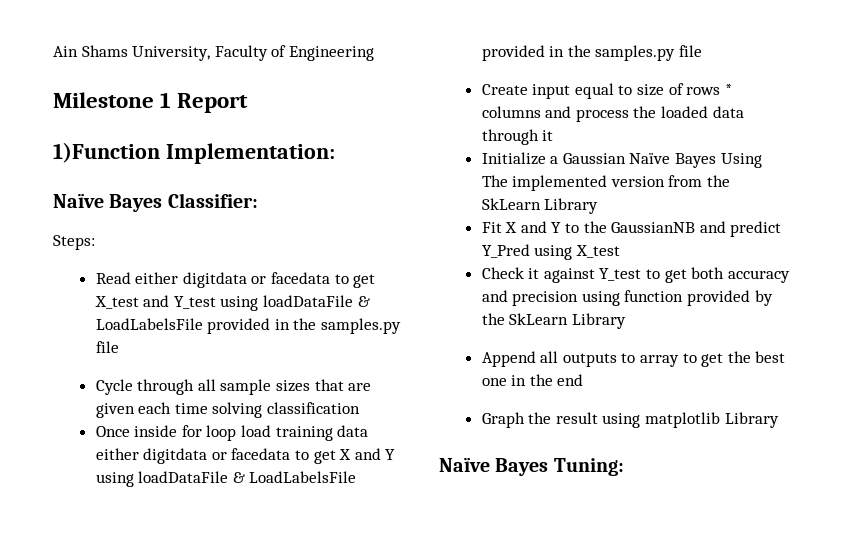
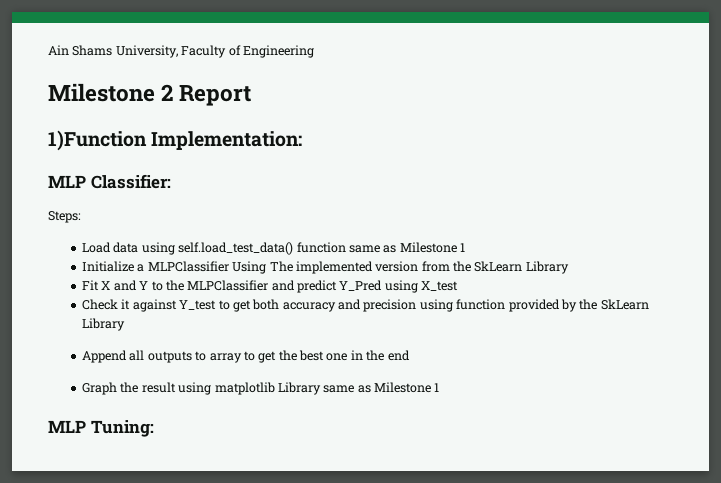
[160,92,172,108] 1 -> [161,84,174,101] 2
[53,194,163,212] Naïve Bayes -> [48,175,86,188] MLP
[95,272,376,288] [94,295,370,311] [95,318,401,334] [95,341,119,353] [95,379,372,395] [95,402,360,418] [95,425,369,441] [95,448,396,464] [95,471,357,487] [481,45,702,61] [481,83,732,99] [481,106,744,122] [481,129,554,145] Read either digitdata or facedata to get X_test and Y_test using loadDataFile & LoadLabelsFile provided in the samples.py file // Cycle through all sample sizes that are given each time solving classification // Once inside for loop load training data either digitdata or facedata to get X and Y using loadDataFile & LoadLabelsFile provided in the samples.py file // Create input equal to size of rows * columns and process the loaded data through it -> [82,242,466,255] Load data using self.load_test_data() function same as Milestone 1
[562,153,716,168] Gaussian Naïve Bayes -> [147,261,229,272] MLPClassifier
[611,222,696,233] GaussianNB -> [187,280,269,291] MLPClassifier
[439,458,549,476] // Naïve Bayes -> [323,382,440,393] [48,420,86,433] same as Milestone 1 // MLP

